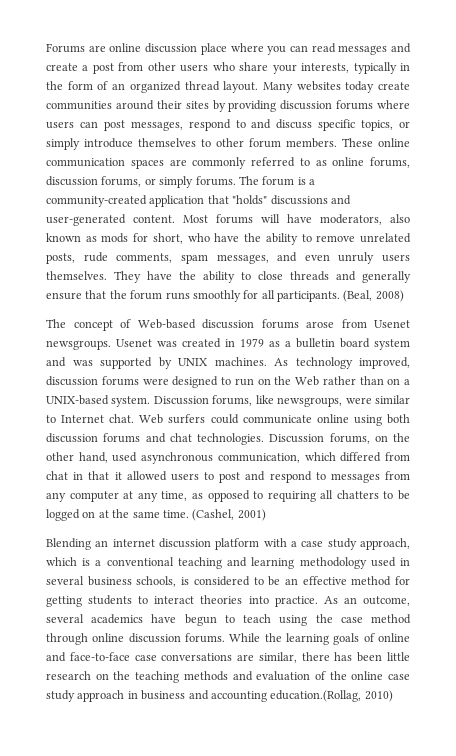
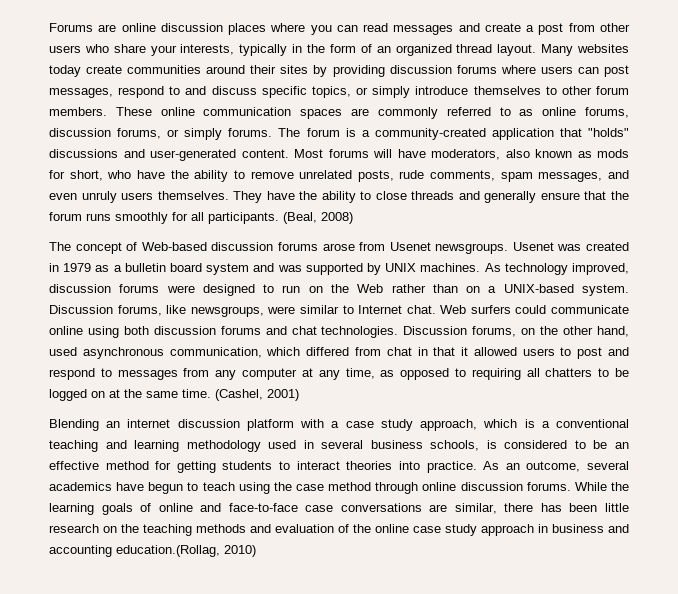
[200,43,227,55] place -> [228,23,267,35] places

